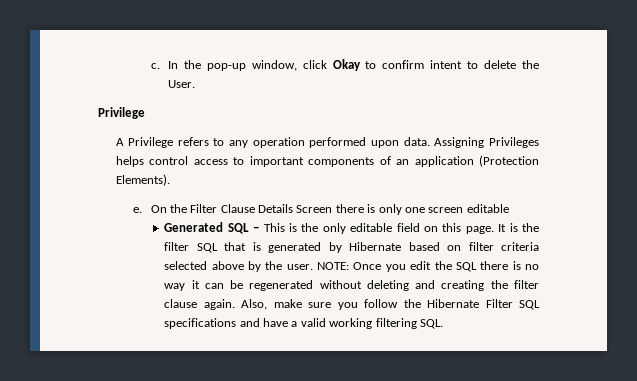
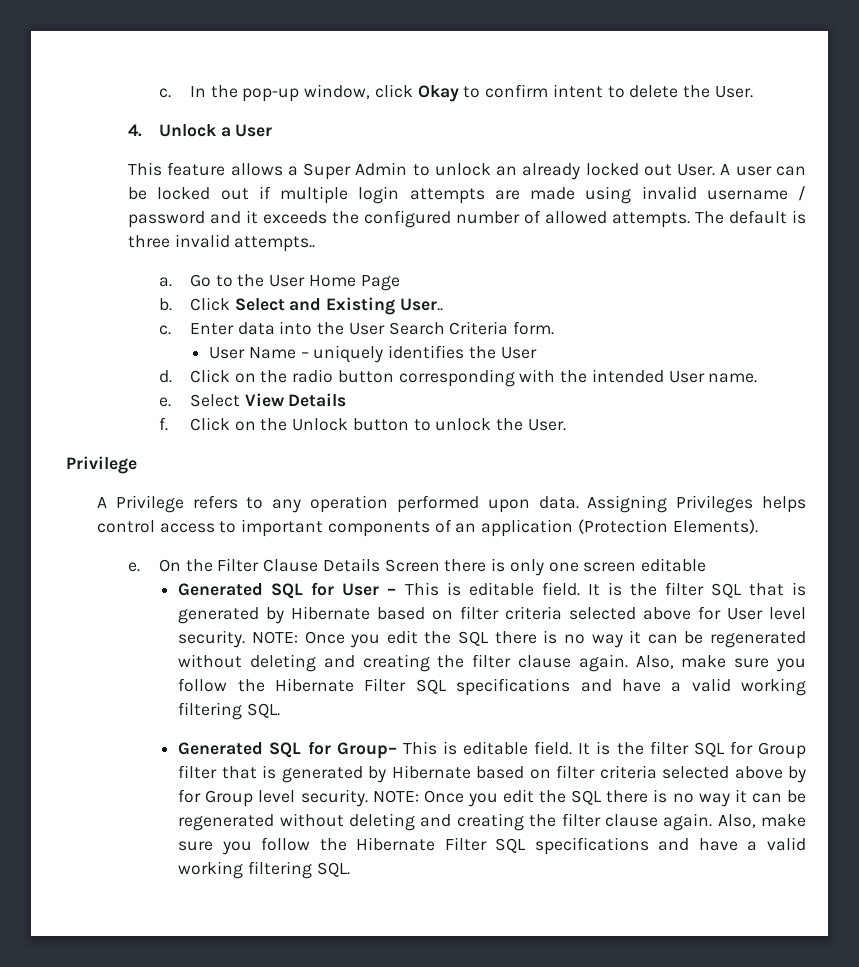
(196, 84) none -> [127,124,273,137] [127,162,807,180] [127,186,806,204] [127,210,806,228] [127,234,316,252] [158,274,400,291] [158,297,443,315] [158,321,555,335] [209,345,537,363] [158,369,758,387] [158,393,347,407] [158,417,566,431] // 4. Unlock a User // This feature allows a Super Admin to unlock an already locked out User. A user can be locked out if multiple login attempts are made using invalid username / password and it exceeds the configured number of allowed attempts. The default is three invalid attempts.. // a. Go to the User Home Page // b. Click Select and Existing User.. // c. Enter data into the User Search Criteria form. // User Name – uniquely identifies the User // d. Click on the radio button corresponding with the intended User name. // e. Select View Details // f. Click on the Unlock button to unlock the User.
(249, 228) none -> [311,582,380,596] for User
[301,223,494,234] the only editable field on this page. -> [468,582,580,596] editable field.
[248,261,313,272] by the user. -> [698,606,806,620] [178,630,246,648] for User level security.
(443, 324) none -> [178,741,806,759] [178,765,807,783] [178,789,807,807] [178,813,806,831] [178,837,806,855] [178,861,350,879] // Generated SQL for Group– This is editable field. It is the filter SQL for Group filter that is generated by Hibernate based on filter criteria selected above by for Group level security. NOTE: Once you edit the SQL there is no way it can be regenerated without deleting and creating the filter clause again. Also, make sure you follow the Hibernate Filter SQL specifications and have a valid working filtering SQL.

